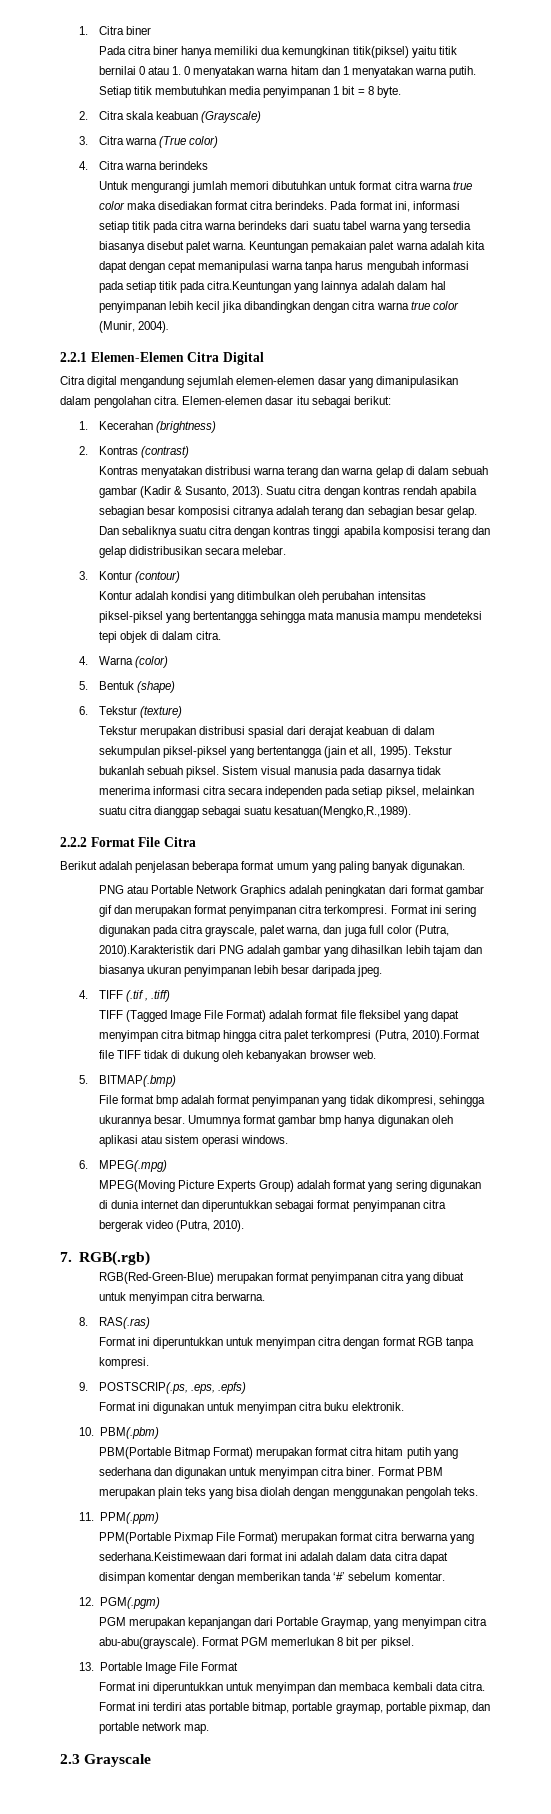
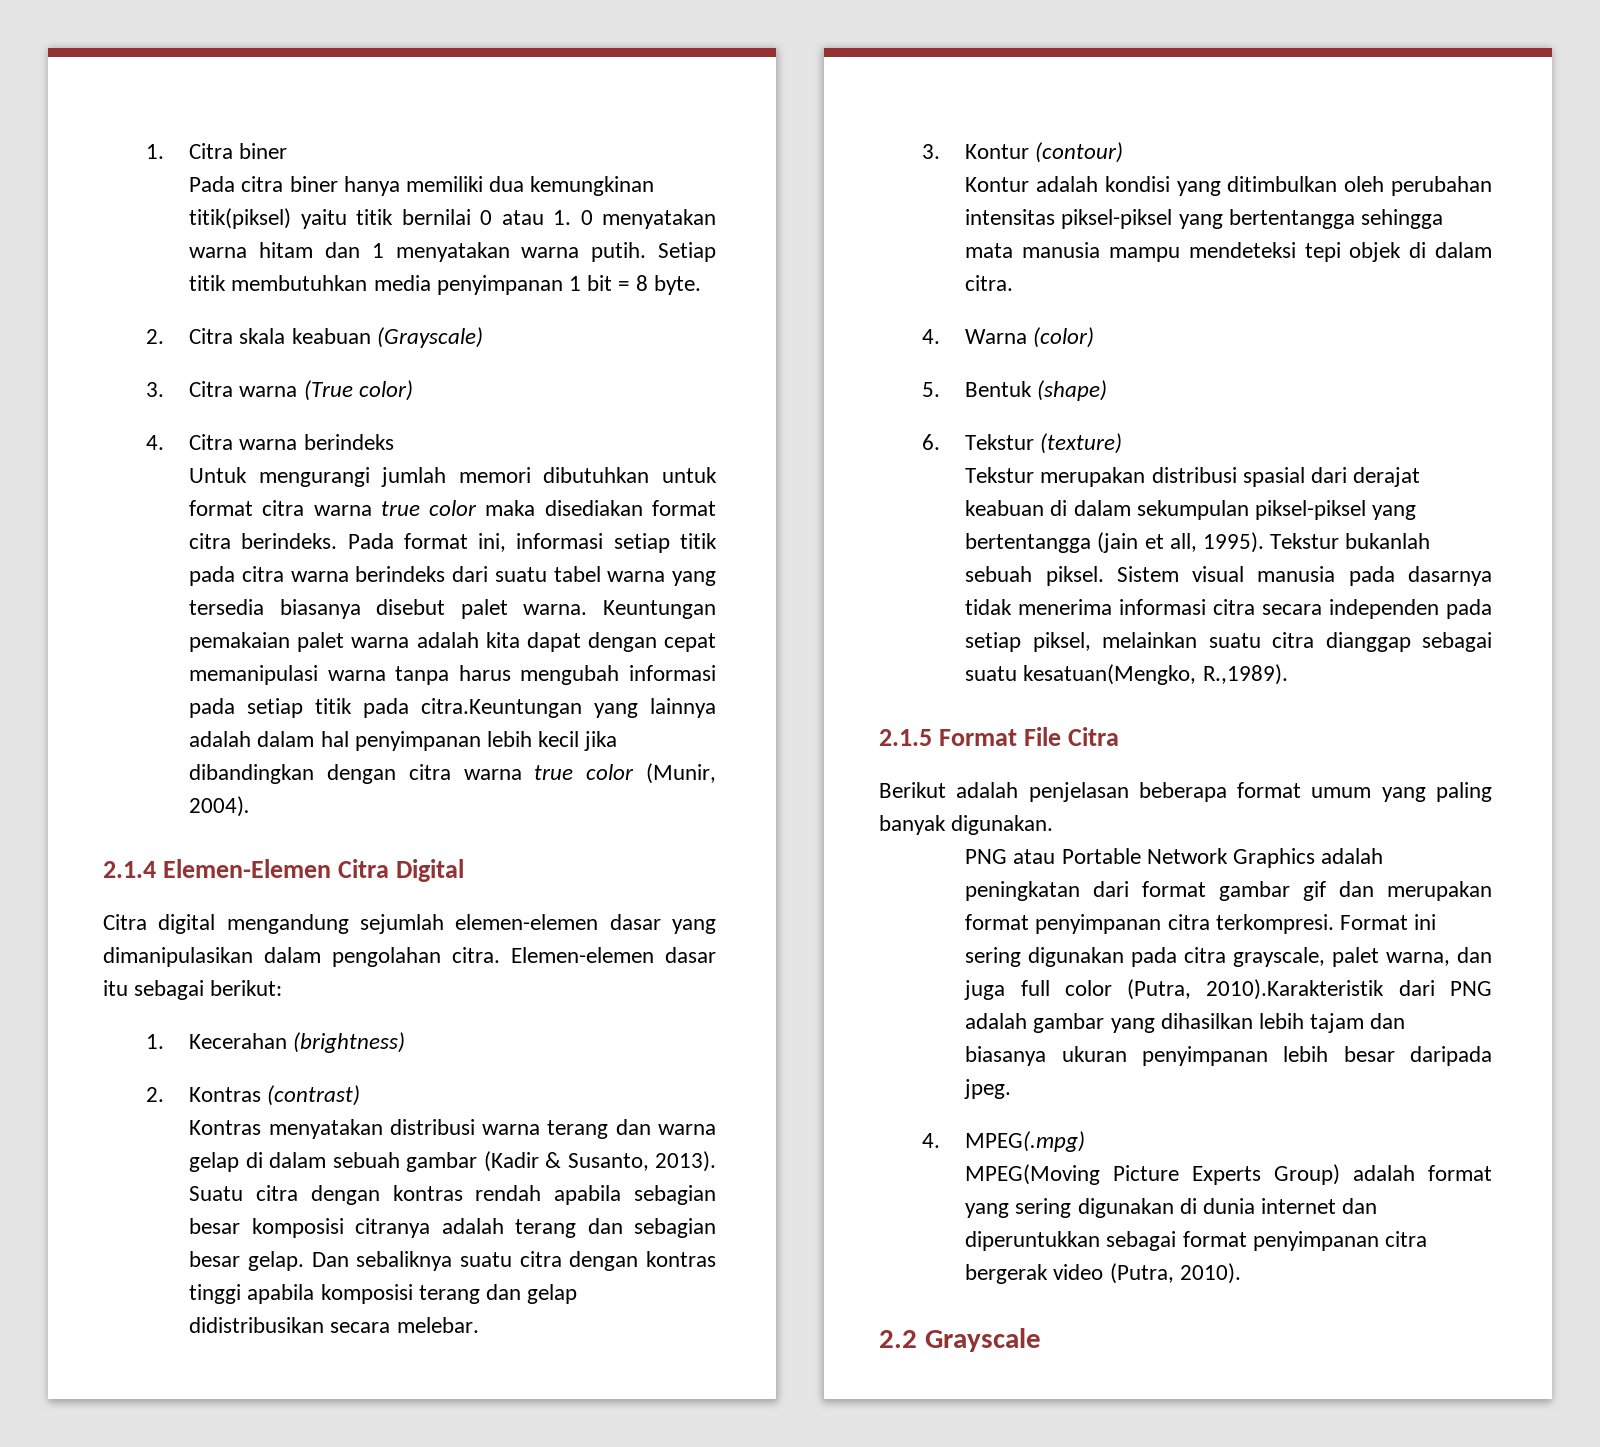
[60,352,87,362] 2.2.1 -> [103,861,156,878] 2.1.4
[274,806,412,818] [60,837,87,847] kesatuan(Mengko,R.,1989). // 2.2.2 -> [1023,664,1288,685] [879,729,932,746] kesatuan(Mengko, R.,1989). // 2.1.5
[98,990,171,1002] [98,1010,459,1022] [98,1030,480,1042] [98,1050,376,1062] [79,1075,176,1087] [98,1095,485,1107] [98,1115,453,1127] [98,1135,289,1147] [79,1160,89,1169] TIFF (.tif , .tiff) // TIFF (Tagged Image File Format) adalah format file fleksibel yang dapat menyimpan citra bitmap hingga citra palet terkompresi (Putra, 2010).Format file TIFF tidak di dukung oleh kebanyakan browser web. // 5. BITMAP(.bmp) // File format bmp adalah format penyimpanan yang tidak dikompresi, sehingga ukurannya besar. Umumnya format gambar bmp hanya digunakan oleh aplikasi atau sistem operasi windows. // 6. -> (941, 1140) none
[60,1251,151,1266] [98,1272,465,1284] [98,1292,266,1304] [79,1317,150,1329] [98,1337,474,1349] [98,1357,149,1369] [79,1382,247,1394] [98,1402,404,1414] [79,1427,160,1439] [98,1447,458,1459] [98,1467,443,1479] [98,1487,478,1499] [79,1512,160,1524] [98,1532,474,1544] [98,1552,448,1564] [98,1572,445,1584] [79,1597,161,1609] [98,1617,487,1629] [98,1637,414,1649] [79,1662,239,1674] [98,1682,485,1694] [98,1702,490,1714] [98,1722,210,1734] [60,1754,80,1764] 7. RGB(.rgb) // RGB(Red-Green-Blue) merupakan format penyimpanan citra yang dibuat untuk menyimpan citra berwarna. // 8. RAS(.ras) // Format ini diperuntukkan untuk menyimpan citra dengan format RGB tanpa kompresi. // 9. POSTSCRIP(.ps, .eps, .epfs) // Format ini digunakan untuk menyimpan citra buku elektronik. // 10. PBM(.pbm) // PBM(Portable Bitmap Format) merupakan format citra hitam putih yang sederhana dan digunakan untuk menyimpan citra biner. Format PBM merupakan plain teks yang bisa diolah dengan menggunakan pengolah teks. // 11. PPM(.ppm) // PPM(Portable Pixmap File Format) merupakan format citra berwarna yang sederhana.Keistimewaan dari format ini adalah dalam data citra dapat disimpan komentar dengan memberikan tanda ‘#’ sebelum komentar. // 12. PGM(.pgm) // PGM merupakan kepanjangan dari Portable Graymap, yang menyimpan citra abu-abu(grayscale). Format PGM memerlukan 8 bit per piksel. // 13. Portable Image File Format // Format ini diperuntukkan untuk menyimpan dan membaca kembali data citra. Format ini terdiri atas portable bitmap, portable graymap, portable pixmap, dan portable network map. // 2.3 -> [879,1330,917,1348] 2.2

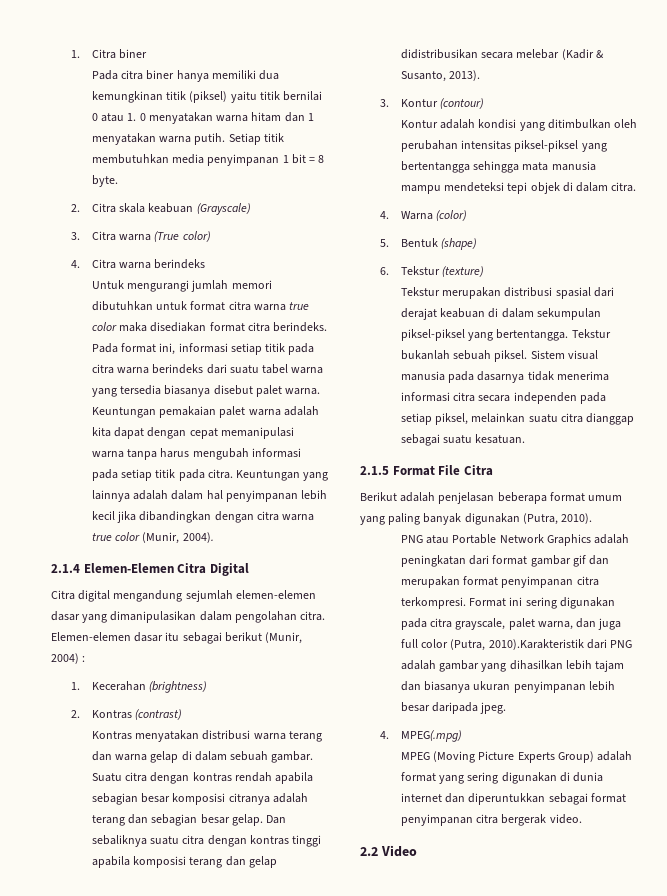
[189,208,292,229] titik(piksel) -> [166,91,228,103] titik (piksel)
[421,698,583,718] citra.Keuntungan -> [207,469,301,481] citra. Keuntungan
[210,980,283,996] berikut: -> [224,632,303,644] [51,653,86,664] berikut (Munir, 2004) :
[406,1151,717,1172] gambar (Kadir & Susanto, 2013). -> [271,751,314,763] gambar.
[396,1317,479,1333] melebar. -> [516,49,604,60] [400,70,481,82] melebar (Kadir & Susanto, 2013).
[965,532,1265,553] bertentangga (jain et all, 1995). -> [496,329,569,341] bertentangga.
[1023,664,1288,685] kesatuan(Mengko, R.,1989). -> [475,434,526,444] kesatuan.
[951,815,1054,835] digunakan. -> [464,513,593,525] digunakan (Putra, 2010).
[965,1164,1101,1185] MPEG(Moving -> [400,751,476,763] MPEG (Moving
[1053,1263,1241,1284] video (Putra, 2010). -> [549,814,582,824] video.
[924,1328,1041,1352] Grayscale -> [380,845,417,857] Video

